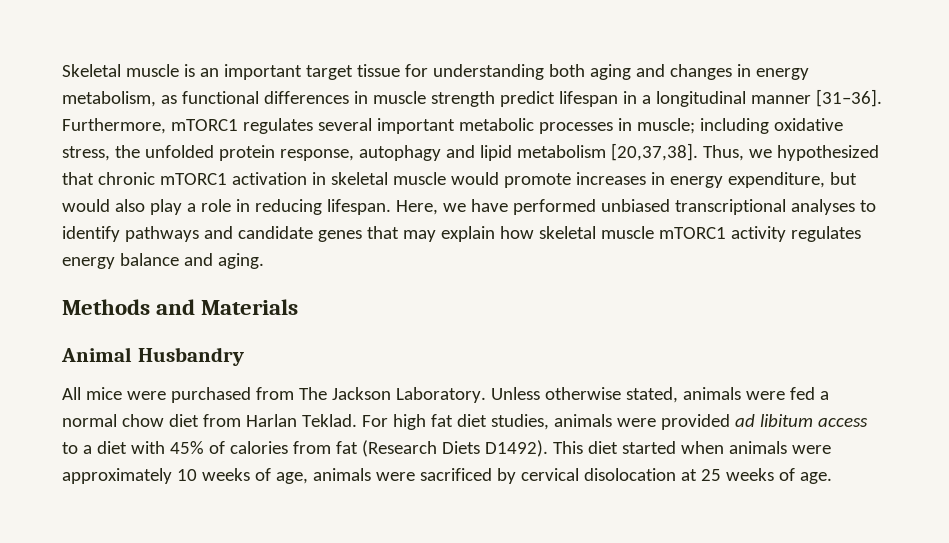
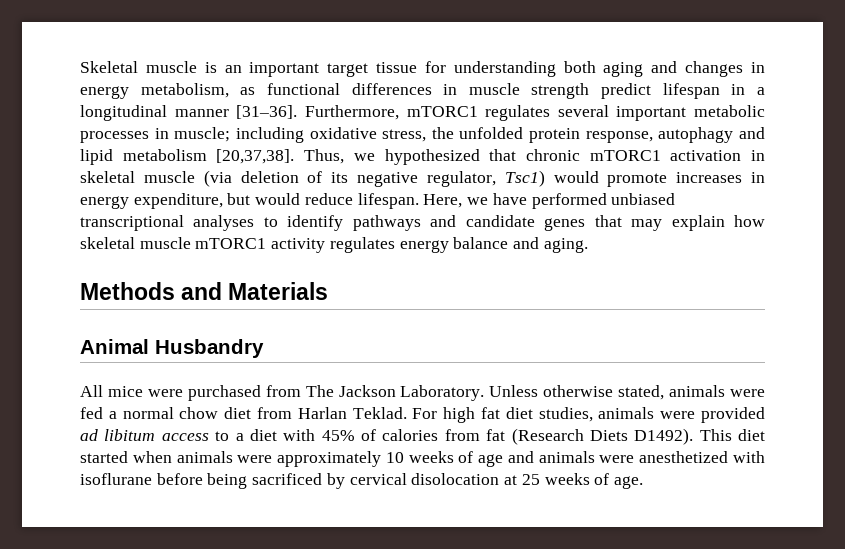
(446, 178) none -> [203,170,545,187] (via deletion of its negative regulator, Tsc1)
[114,199,322,215] also play a role in reducing -> [304,193,353,205] reduce
[275,468,415,484] age, animals were -> [478,451,765,467] [80,473,248,489] age and animals were anesthetized with isoflurane before being

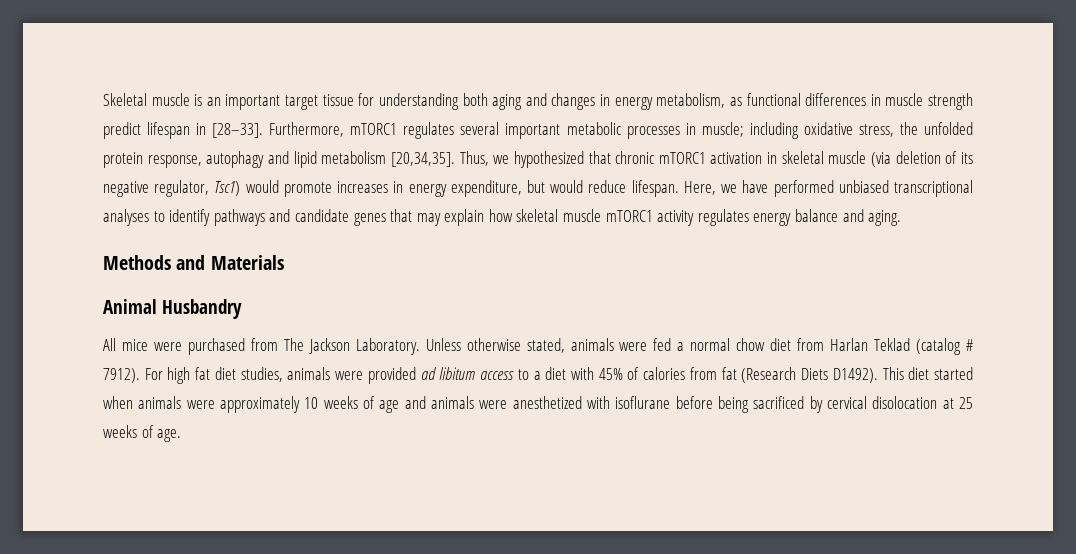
[756,87,765,95] [80,105,298,121] a longitudinal manner [31–36]. -> [212,123,264,138] [28–33].
[216,149,295,164] [20,37,38]. -> [390,152,455,167] [20,34,35].
[352,407,407,419] Teklad. -> [874,338,973,355] [103,368,140,383] Teklad (catalog # 7912).

